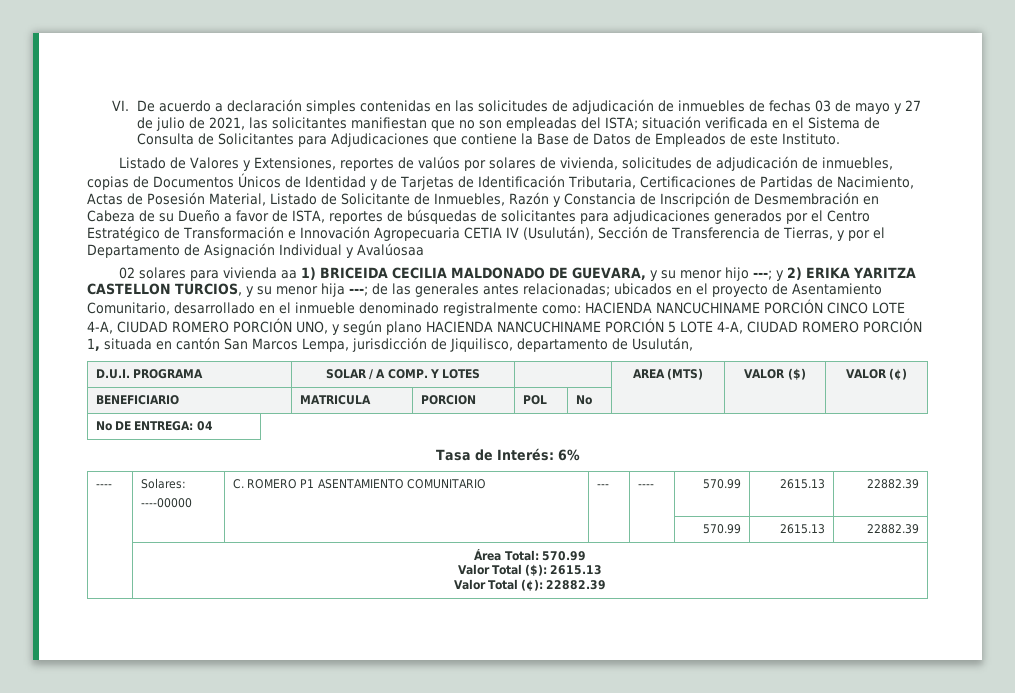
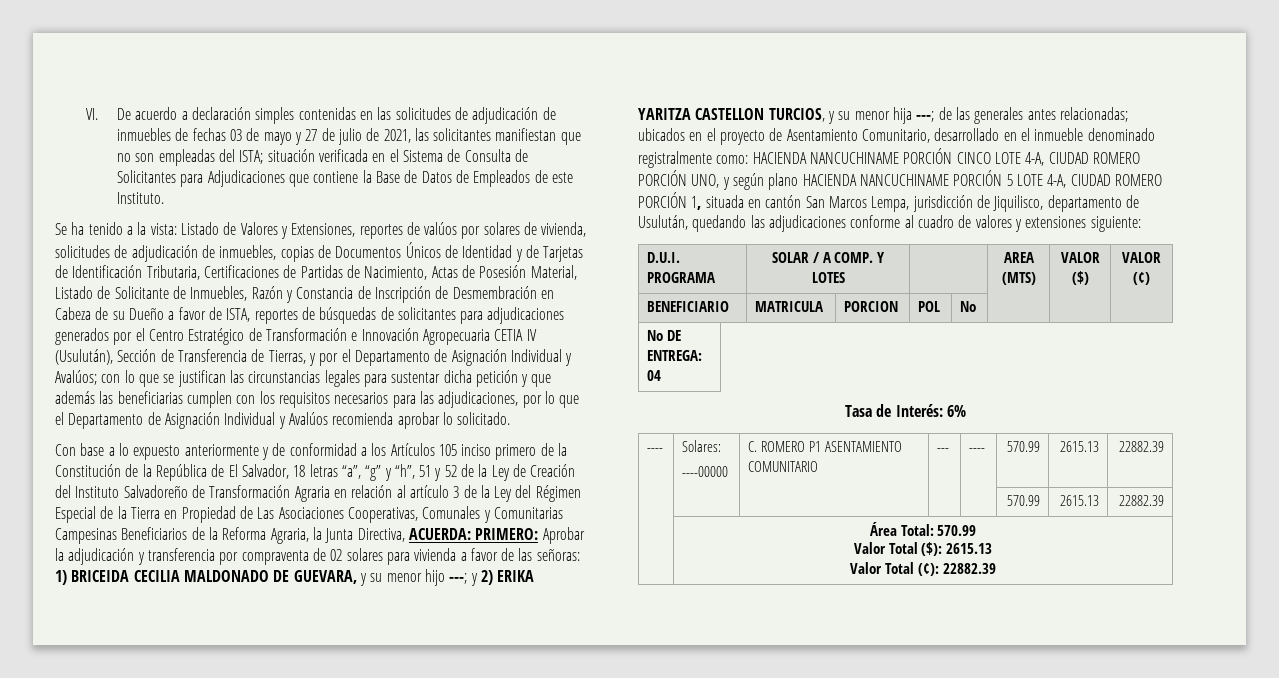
(841, 139) none -> [55,222,177,235] Se ha tenido a la vista:
[357,243,424,256] [118,267,297,281] Avalúosaa // 02 solares para vivienda aa -> [55,370,552,387] [55,391,580,408] [55,412,511,429] [55,443,568,460] [55,464,576,481] [55,485,581,502] [55,506,563,523] [55,527,585,544] [55,548,580,565] Avalúos; con lo que se justifican las circunstancias legales para sustentar dicha petición y que además las beneficiarias cumplen con los requisitos necesarios para las adjudicaciones, por lo que el Departamento de Asignación Individual y Avalúos recomienda aprobar lo solicitado. // Con base a lo expuesto anteriormente y de conformidad a los Artículos 105 inciso primero de la Constitución de la República de El Salvador, 18 letras “a”, “g” y “h”, 51 y 52 de la Ley de Creación del Instituto Salvadoreño de Transformación Agraria en relación al artículo 3 de la Ley del Régimen Especial de la Tierra en Propiedad de Las Asociaciones Cooperativas, Comunales y Comunitarias Campesinas Beneficiarios de la Reforma Agraria, la Junta Directiva, ACUERDA: PRIMERO: Aprobar la adjudicación y transferencia por compraventa de 02 solares para vivienda a favor de las señoras:
(693, 344) none -> [692,215,1141,232] quedando las adjudicaciones conforme al cuadro de valores y extensiones siguiente:

